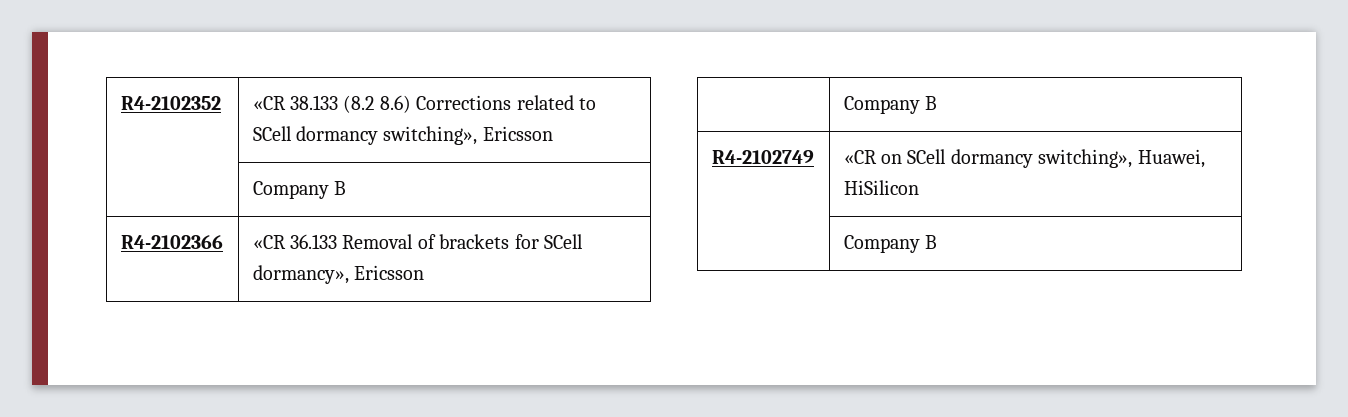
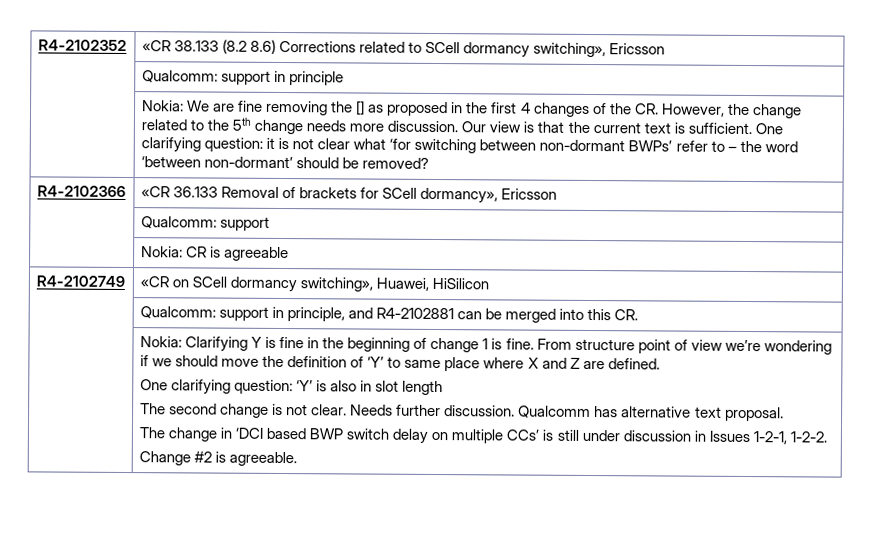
[252,181,346,199] Company B -> [141,70,345,86] [141,100,802,119] [140,117,783,135] [140,137,798,154] [140,156,430,169] Qualcomm: support in principle // | Nokia: We are fine removing the [] as proposed in the first 4 changes of the CR. However, the change related to the 5th change needs more discussion. Our view is that the current text is sufficient. One clarifying question: it is not clear what ‘for switching between non-dormant BWPs’ refer to – the word ‘between non-dormant’ should be removed?
[843,96,937,114] Company B -> [140,216,270,231] [140,246,290,262] Qualcomm: support // | Nokia: CR is agreeable
[843,235,937,253] Company B -> [139,306,639,323] [139,336,832,355] [139,355,660,372] [139,379,444,396] [139,403,784,422] [138,427,827,445] [138,451,298,467] Qualcomm: support in principle, and R4-2102881 can be merged into this CR. // | Nokia: Clarifying Y is fine in the beginning of change 1 is fine. From structure point of view we’re wondering if we should move the definition of ‘Y’ to same place where X and Z are defined. // One clarifying question: ‘Y’ is also in slot length // The second change is not clear. Needs further discussion. Qualcomm has alternative text proposal. // The change in ‘DCI based BWP switch delay on multiple CCs’ is still under discussion in Issues 1-2-1, 1-2-2. // Change #2 is agreeable.

